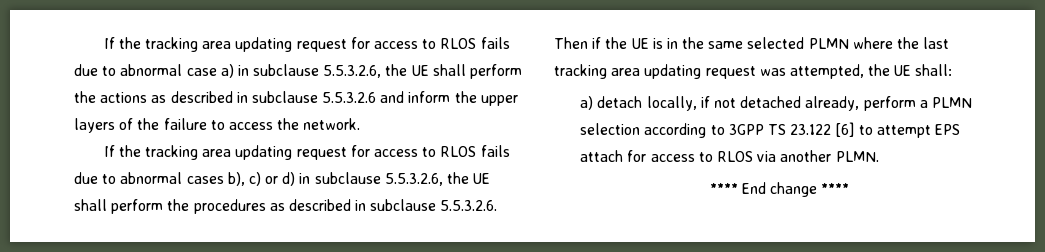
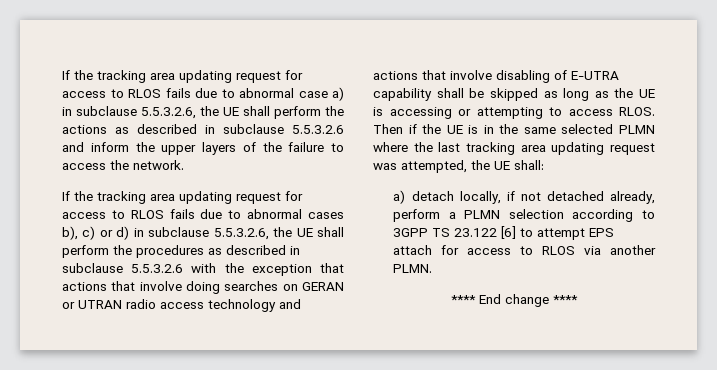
[440,200,498,211] 5.5.3.2.6. -> [131,263,344,276] [62,281,344,294] [62,299,301,312] [373,70,619,83] [373,88,655,101] [373,107,655,119] 5.5.3.2.6 with the exception that actions that involve doing searches on GERAN or UTRAN radio access technology and actions that involve disabling of E-UTRA capability shall be skipped as long as the UE is accessing or attempting to access RLOS.

